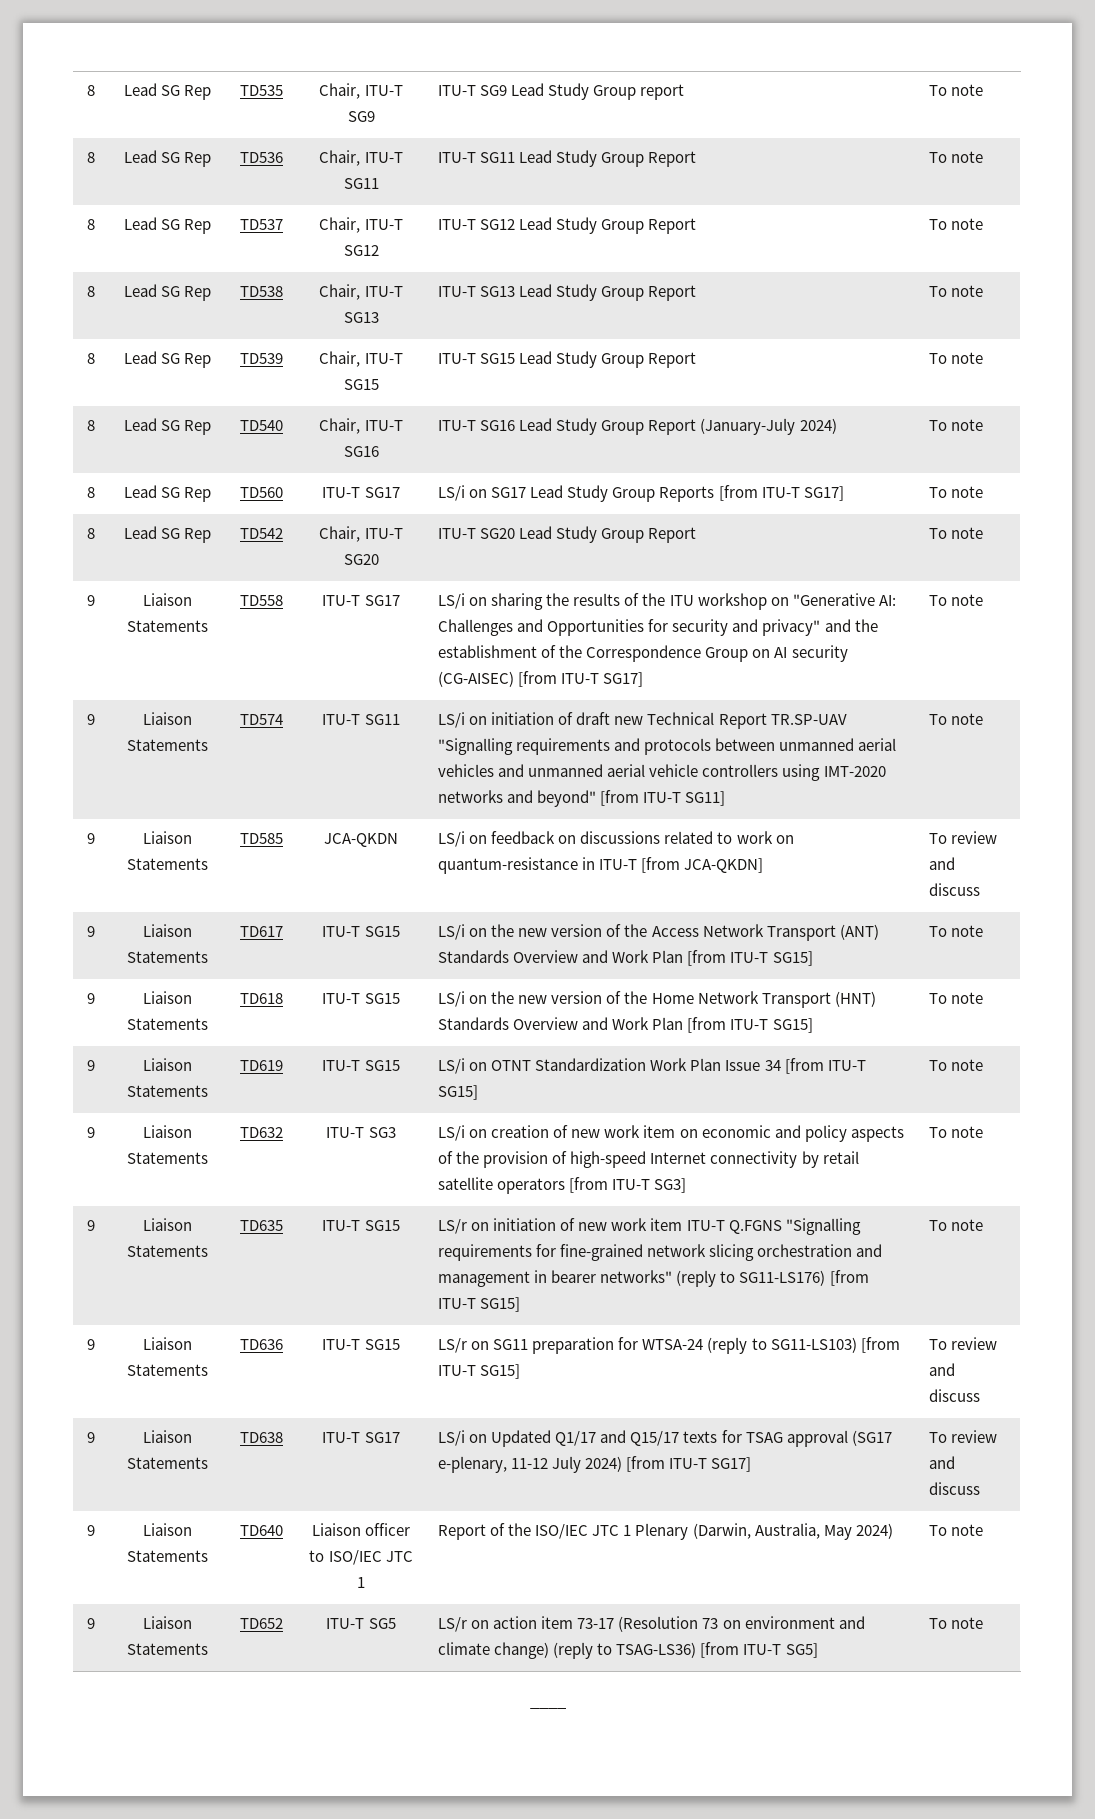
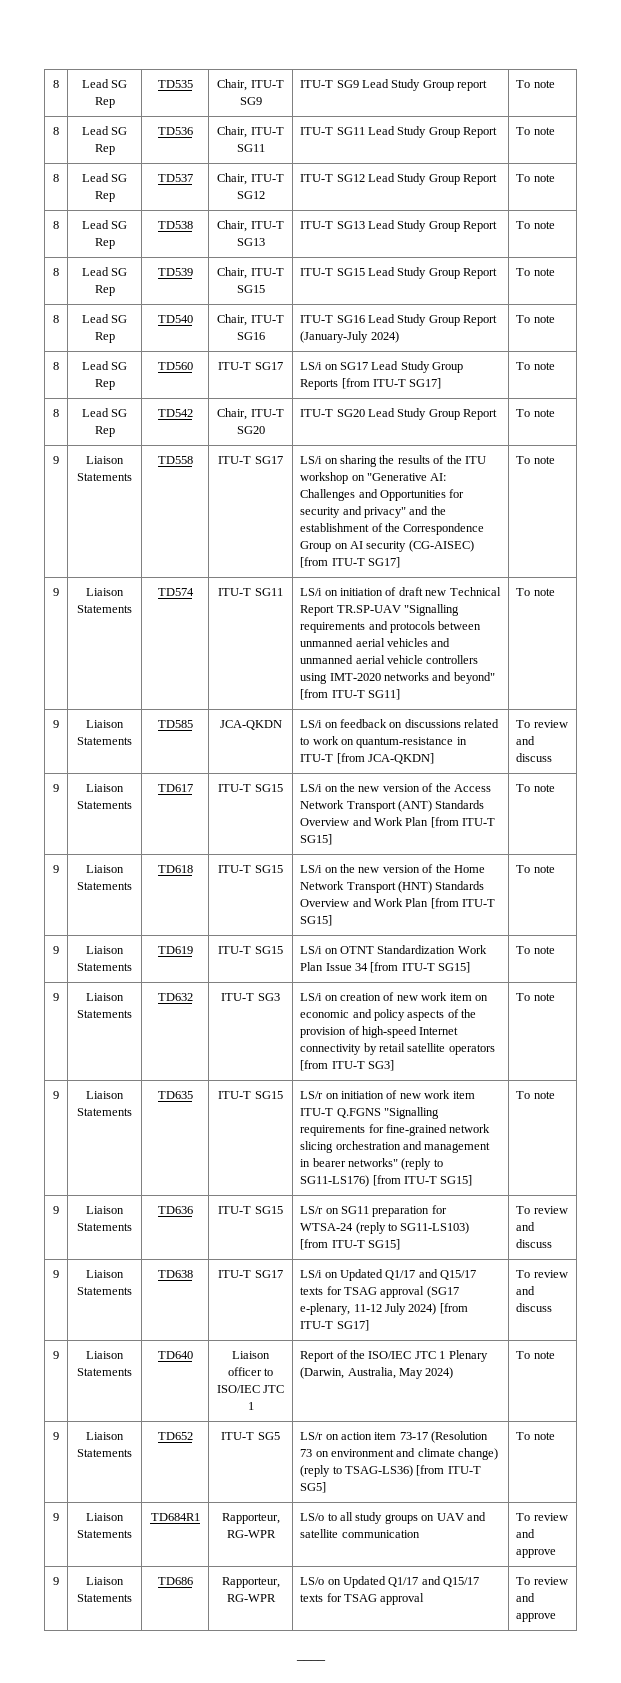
(984, 1623) none -> [53,1513,59,1521] [86,1513,124,1521] [77,1530,132,1538] [150,1513,200,1521] [221,1513,280,1524] [226,1530,276,1538] [300,1512,486,1524] [300,1529,420,1538] [516,1513,568,1521] [516,1529,536,1538] [516,1549,557,1558] [53,1577,59,1585] [86,1577,124,1585] [77,1594,132,1602] [157,1577,193,1585] [221,1577,280,1588] [226,1594,276,1602] [300,1576,480,1588] [300,1593,425,1605] [516,1577,568,1585] [516,1593,536,1602] [516,1613,557,1622] // 9 | Liaison Statements | TD684R1 | Rapporteur, RG-WPR | LS/o to all study groups on UAV and satellite communication | To review and approve // 9 | Liaison Statements | TD686 | Rapporteur, RG-WPR | LS/o on Updated Q1/17 and Q15/17 texts for TSAG approval | To review and approve

